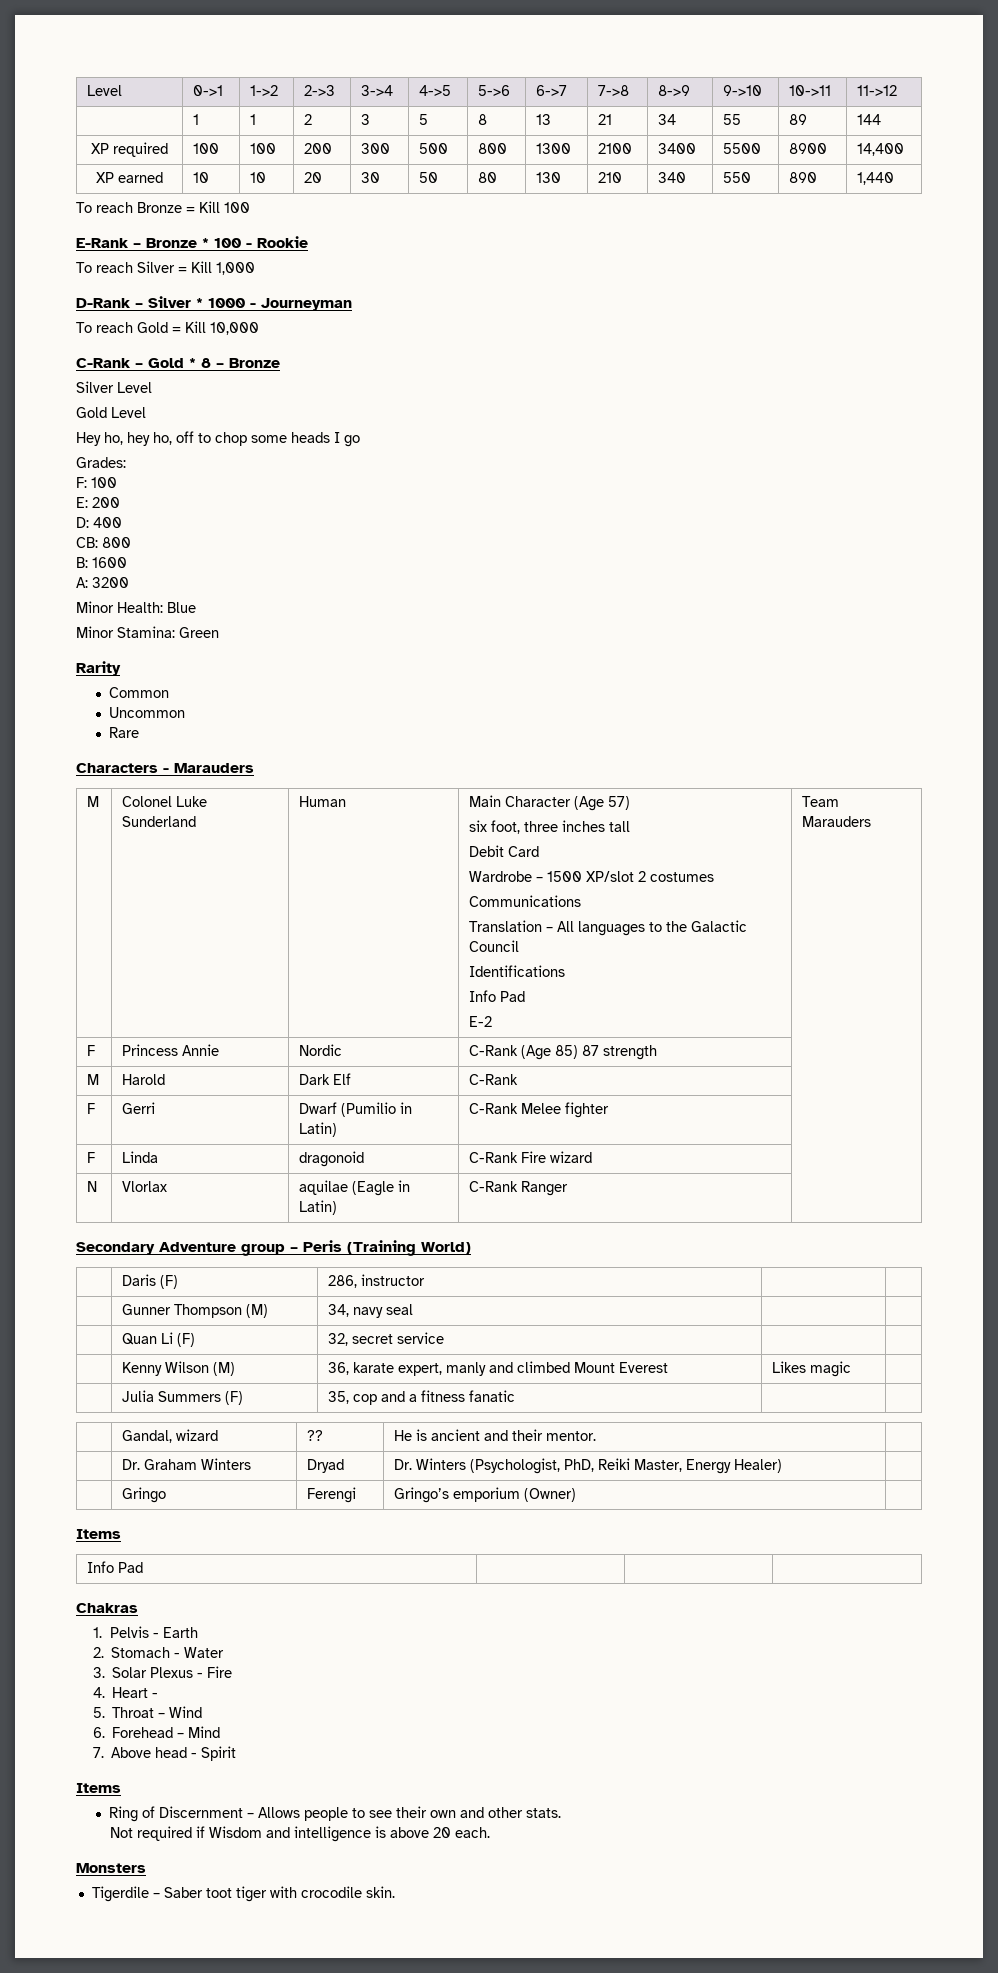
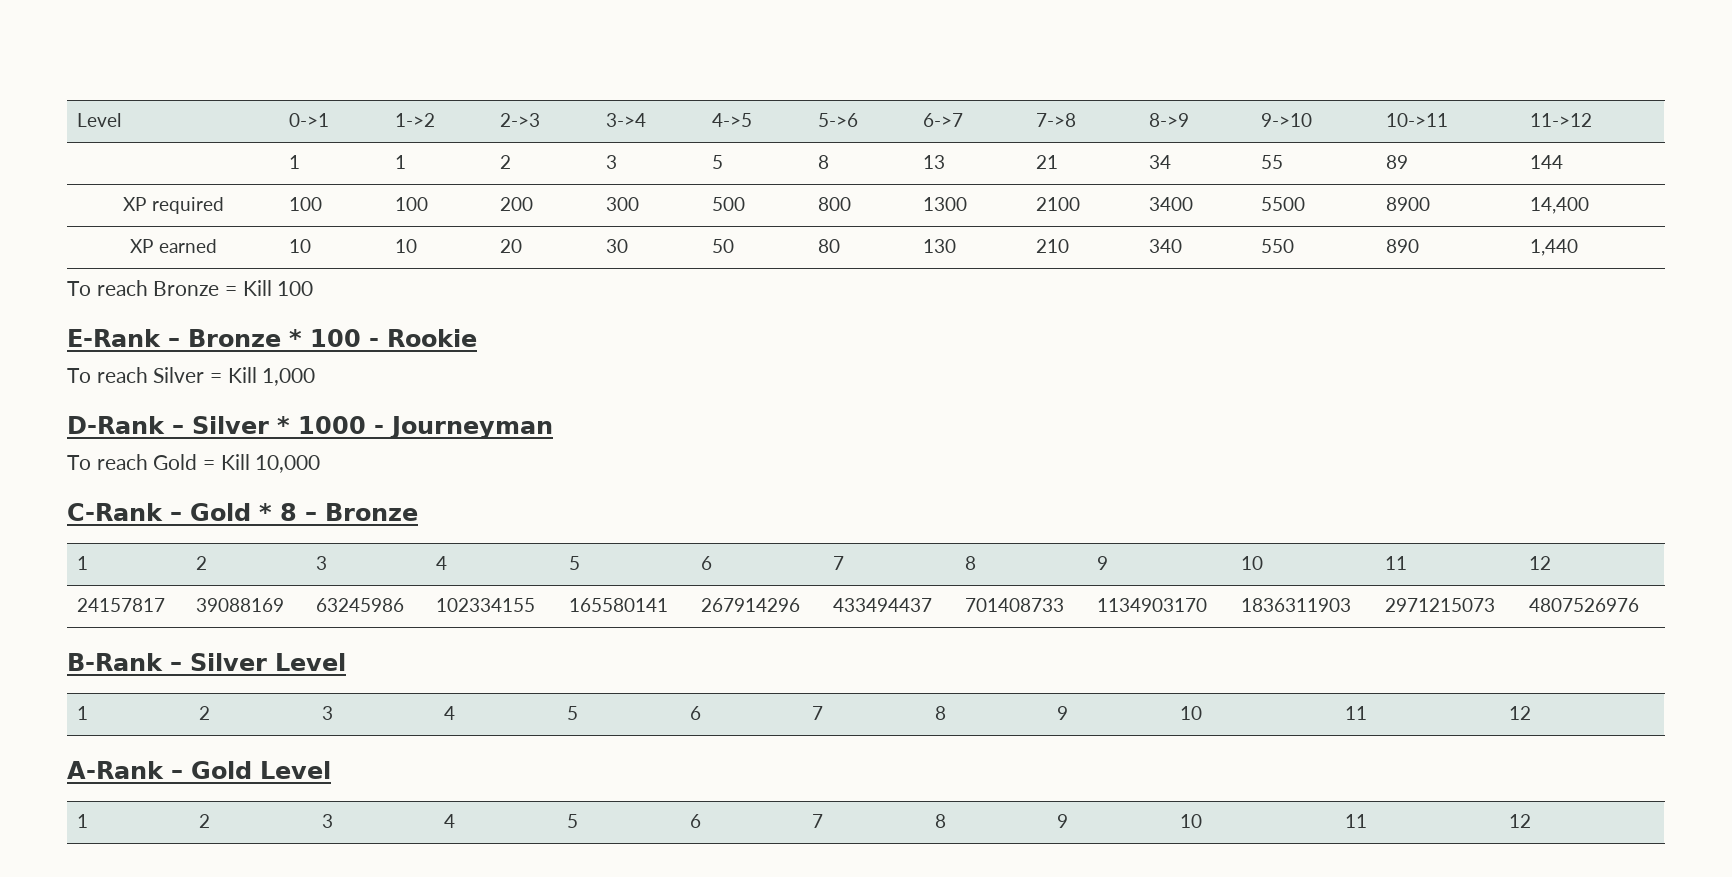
[76,381,152,393] [76,407,146,418] [76,431,360,447] [76,457,126,468] [76,477,117,488] [76,497,120,508] [76,517,122,528] [76,537,131,548] [76,557,127,568] [76,577,129,588] [76,601,196,613] [76,626,219,638] [76,661,121,676] [108,687,169,698] [108,707,185,718] [108,727,139,738] [76,763,254,773] [87,796,100,807] [122,796,208,807] [122,816,197,827] [299,796,347,807] [469,795,631,811] [469,820,631,834] [469,845,540,857] [469,871,715,882] [469,895,582,907] [469,920,748,936] [469,940,520,952] [469,965,566,977] [469,990,526,1002] [469,1016,493,1027] [802,796,840,807] [802,816,872,827] [87,1045,96,1056] [122,1044,220,1056] [299,1044,343,1056] [469,1045,658,1060] [87,1074,100,1085] [122,1074,166,1085] [299,1073,352,1085] [469,1074,519,1085] [87,1103,96,1114] [122,1102,156,1114] [299,1102,413,1117] [299,1122,338,1137] [469,1102,610,1118] [87,1152,96,1163] [122,1151,159,1163] [299,1151,365,1167] [469,1151,593,1163] [87,1181,98,1192] [122,1181,168,1192] [299,1180,411,1196] [299,1200,338,1215] [469,1181,569,1196] [76,1240,471,1256] [122,1274,179,1289] [328,1274,426,1288] [122,1304,269,1318] [328,1304,414,1318] [122,1332,196,1347] [328,1332,445,1346] [122,1361,236,1376] [328,1361,669,1376] [772,1361,852,1377] [122,1390,244,1405] [328,1390,516,1405] [122,1429,219,1443] [307,1430,324,1441] [394,1429,597,1441] [122,1458,252,1470] [307,1459,345,1473] [394,1458,783,1474] [122,1487,167,1503] [307,1487,357,1503] [394,1487,577,1503] [76,1529,121,1539] [87,1561,144,1573] [76,1603,138,1613] [92,1626,198,1638] [92,1647,225,1658] [92,1666,233,1678] [92,1687,159,1698] [92,1706,203,1718] [92,1726,221,1738] [92,1746,237,1761] [76,1783,121,1793] [108,1806,561,1822] [109,1826,490,1842] [76,1863,146,1873] [91,1886,395,1902] // Silver Level // Gold Level // Hey ho, hey ho, off to chop some heads I go // Grades: // F: 100 // E: 200 // D: 400 // CB: 800 // B: 1600 // A: 3200 // Minor Health: Blue // Minor Stamina: Green // Rarity // Common // Uncommon // Rare // Characters - Marauders // M | Colonel Luke Sunderland | Human | Main Character (Age 57) // six foot, three inches tall // Debit Card // Wardrobe – 1500 XP/slot 2 costumes // Communications // Translation – All languages to the Galactic Council // Identifications // Info Pad // E-2 | Team Marauders // F | Princess Annie | Nordic | C-Rank (Age 85) 87 strength | // M | Harold | Dark Elf | C-Rank | // F | Gerri | Dwarf (Pumilio in Latin) | C-Rank Melee fighter | // F | Linda | dragonoid | C-Rank Fire wizard | // N | Vlorlax | aquilae (Eagle in Latin) | C-Rank Ranger | // Secondary Adventure group – Peris (Training World) // | Daris (F) | 286, instructor | | // | Gunner Thompson (M) | 34, navy seal | | // | Quan Li (F) | 32, secret service | | // | Kenny Wilson (M) | 36, karate expert, manly and climbed Mount Everest | Likes magic | // | Julia Summers (F) | 35, cop and a fitness fanatic | | // | Gandal, wizard | ?? | He is ancient and their mentor. | // | Dr. Graham Winters | Dryad | Dr. Winters (Psychologist, PhD, Reiki Master, Energy Healer) | // | Gringo | Ferengi | Gringo’s emporium (Owner) | // Items // Info Pad | | | // Chakras // 1. Pelvis - Earth // 2. Stomach - Water // 3. Solar Plexus - Fire // 4. Heart - // 5. Throat – Wind // 6. Forehead – Mind // 7. Above head - Spirit // Items // Ring of Discernment – Allows people to see their own and other stats. // Not required if Wisdom and intelligence is above 20 each. // Monsters // Tigerdile – Saber toot tiger with crocodile skin. -> [77,556,89,570] [196,556,208,570] [316,556,328,570] [436,556,448,570] [569,556,581,570] [701,556,713,570] [833,556,845,570] [965,556,977,570] [1097,556,1109,570] [1241,556,1264,570] [1385,556,1408,570] [1529,556,1552,570] [77,598,166,612] [196,598,285,612] [316,598,405,612] [436,598,536,612] [569,598,669,612] [701,598,801,612] [833,598,933,612] [965,598,1065,612] [1097,598,1208,612] [1241,598,1352,612] [1385,598,1496,612] [1529,598,1640,612] [67,653,346,671] [77,706,89,720] [199,706,211,720] [322,706,334,720] [444,706,456,720] [567,706,579,720] [690,706,702,720] [812,706,824,720] [935,706,947,720] [1057,706,1069,720] [1180,706,1203,720] [1345,706,1368,720] [1509,706,1532,720] [67,761,331,779] [77,814,89,828] [199,814,211,828] [322,814,334,828] [444,814,456,828] [567,814,579,828] [690,814,702,828] [812,814,824,828] [935,814,947,828] [1057,814,1069,828] [1180,814,1203,828] [1345,814,1368,828] [1509,814,1532,828] // 1 | 2 | 3 | 4 | 5 | 6 | 7 | 8 | 9 | 10 | 11 | 12 // 24157817 | 39088169 | 63245986 | 102334155 | 165580141 | 267914296 | 433494437 | 701408733 | 1134903170 | 1836311903 | 2971215073 | 4807526976 // B-Rank – Silver Level // 1 | 2 | 3 | 4 | 5 | 6 | 7 | 8 | 9 | 10 | 11 | 12 // A-Rank – Gold Level // 1 | 2 | 3 | 4 | 5 | 6 | 7 | 8 | 9 | 10 | 11 | 12

